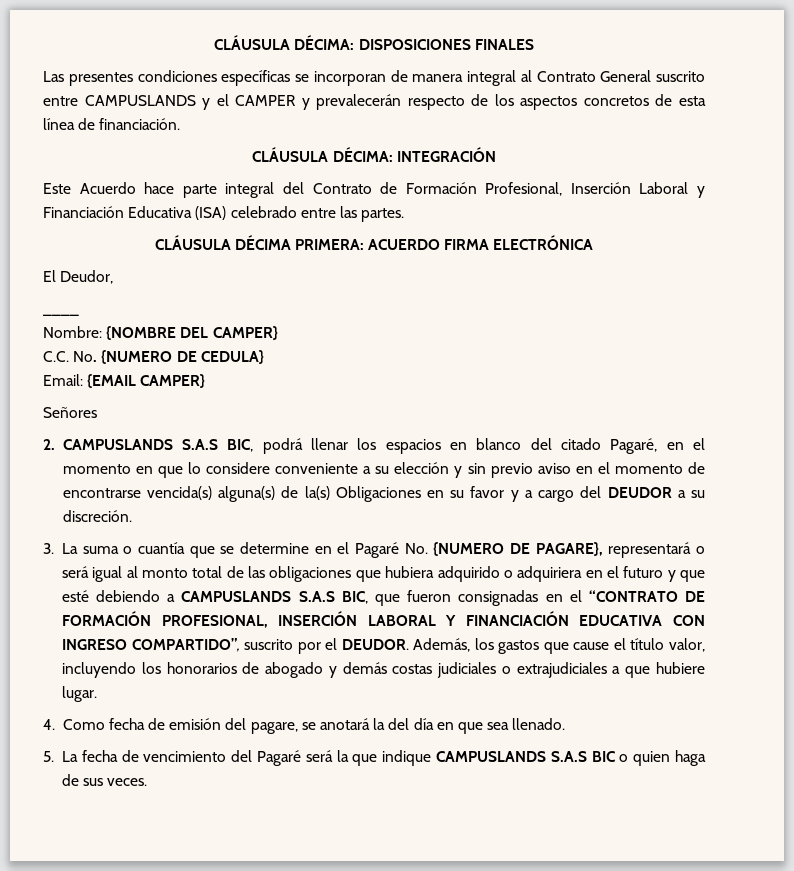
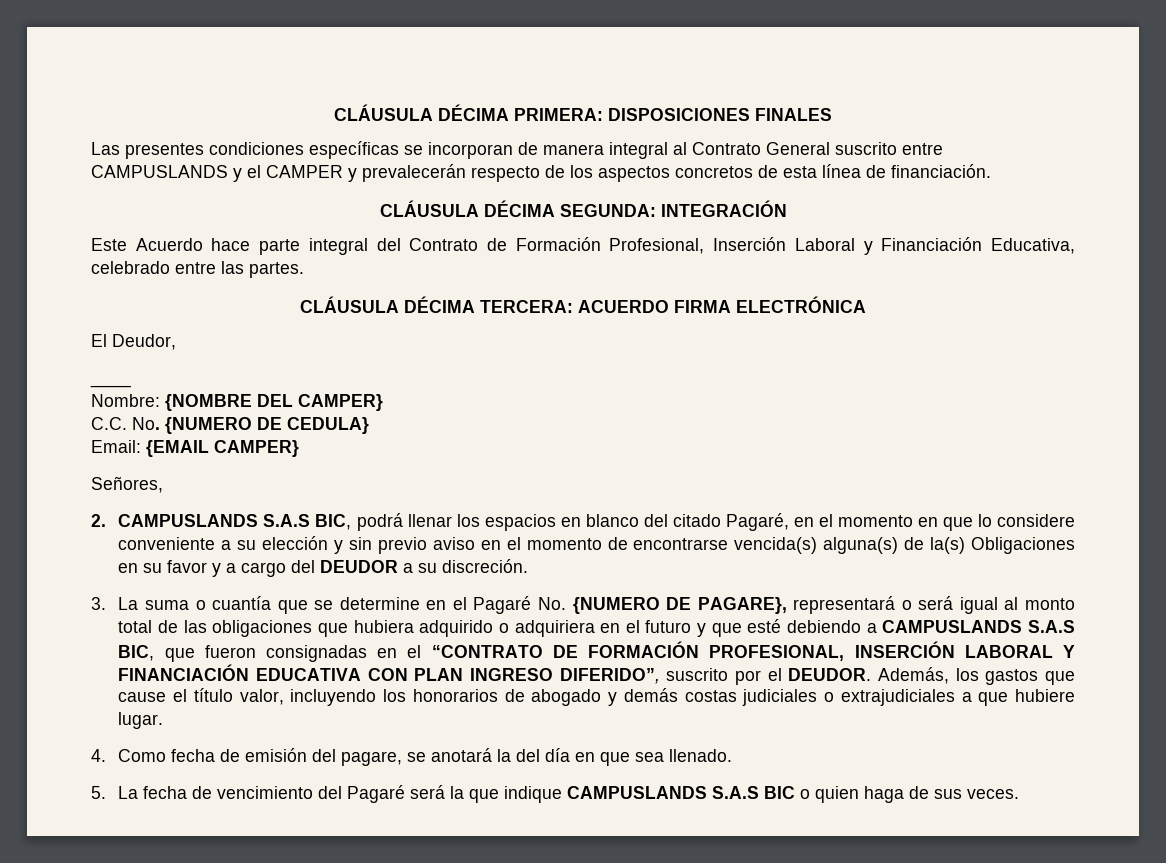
[214,35,355,50] CLÁUSULA DÉCIMA: -> [334,104,603,121] CLÁUSULA DÉCIMA PRIMERA:
[332,147,393,162] DÉCIMA: -> [483,200,656,217] DÉCIMA SEGUNDA:
[128,206,227,220] Educativa (ISA) -> [990,238,1075,254] Educativa,
[294,239,364,250] PRIMERA: -> [480,300,573,313] TERCERA:
[43,407,97,418] Señores -> [91,476,163,493] Señores,
[61,638,240,652] INGRESO COMPARTIDO”, -> [414,668,660,684] PLAN INGRESO DIFERIDO”,

